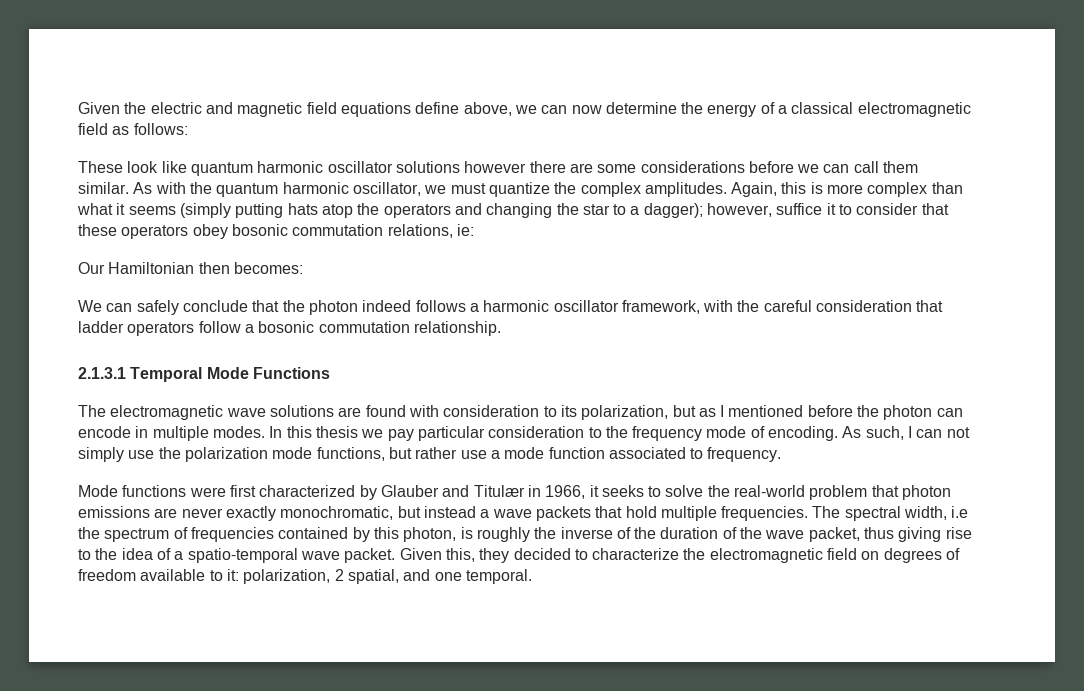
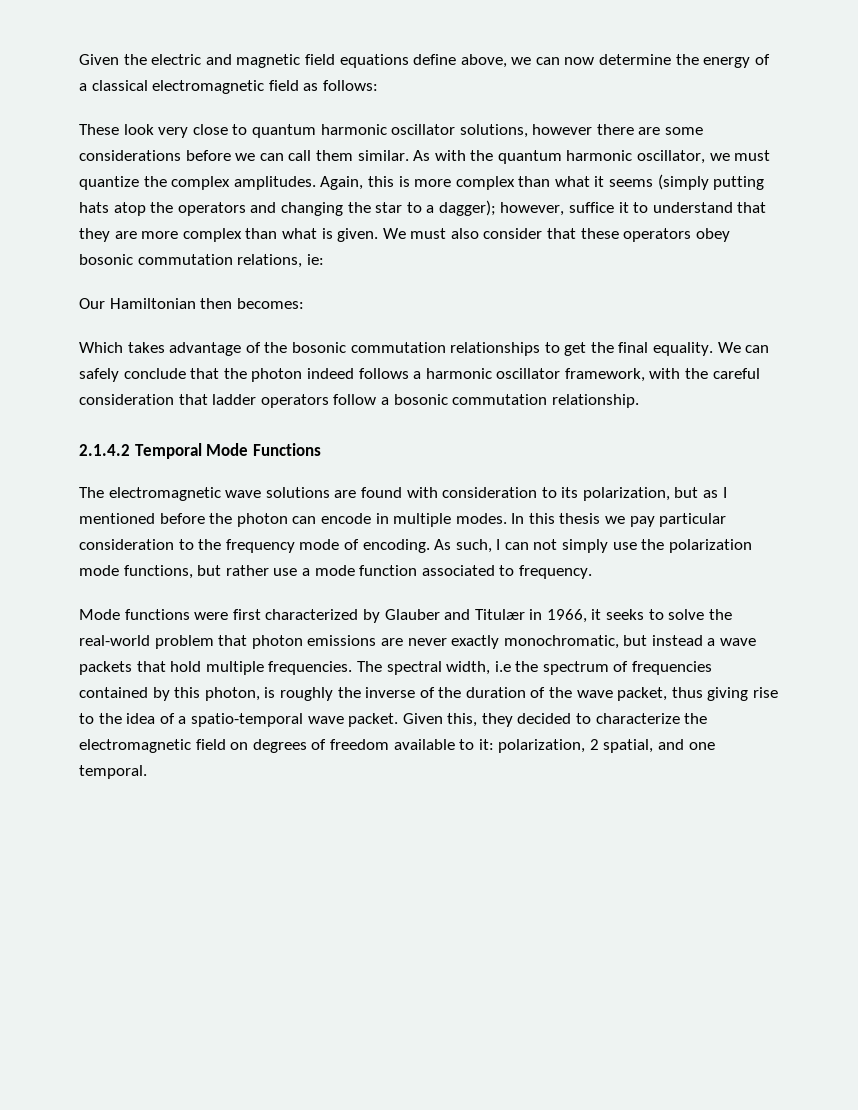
[161,161,187,173] like -> [158,124,248,138] very close to
[395,161,460,173] solutions -> [459,124,528,138] solutions,
(853, 209) none -> [652,202,767,213] [79,228,479,242] understand that they are more complex than what is given. We must also
(303, 268) none -> [79,342,714,356] Which takes advantage of the bosonic commutation relationships to get the final equality.
[78,367,126,379] 2.1.3.1 -> [79,444,130,456] 2.1.4.2

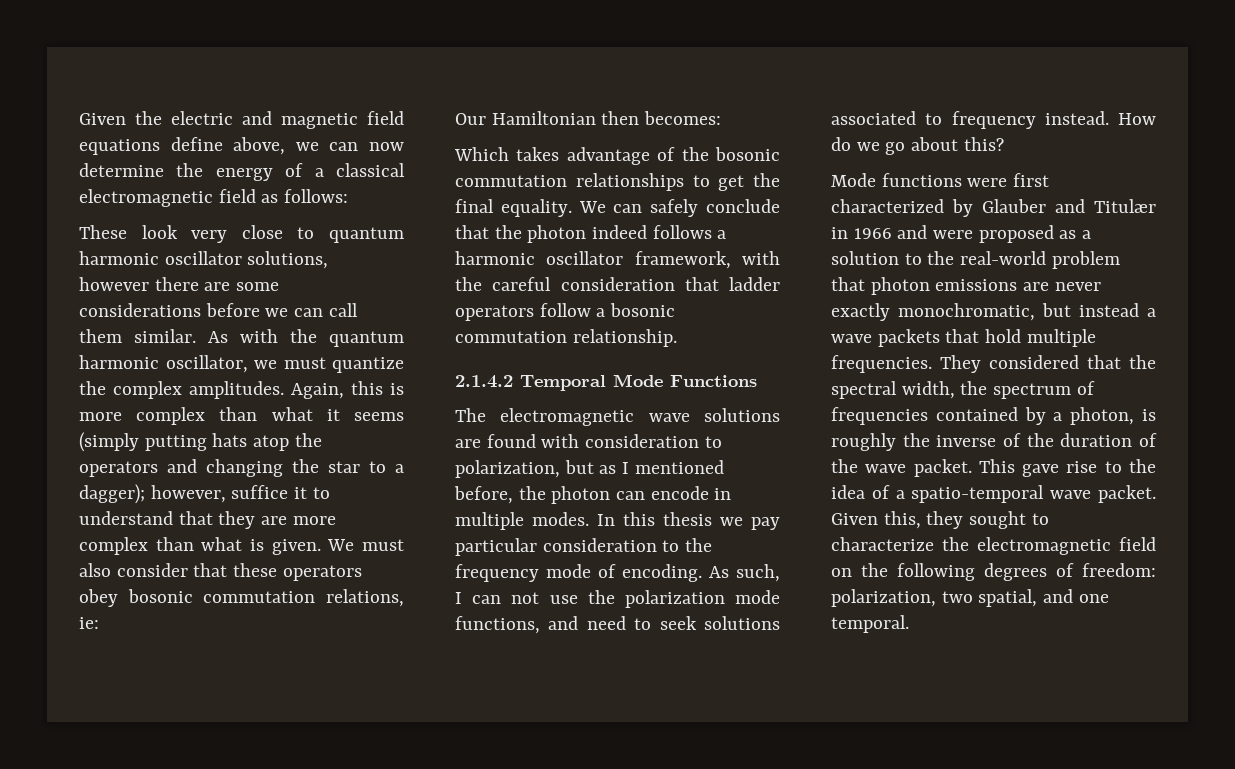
[561,487,579,498] its -> (722, 442) none
[159,513,205,524] before -> [454,486,513,504] before,
[562,539,609,553] simply -> (540, 598) none
[197,565,592,579] but rather use a mode function associated to frequency. -> [548,616,780,630] [831,111,1156,129] [831,137,1004,155] and need to seek solutions associated to frequency instead. How do we go about this?
[546,609,705,623] 1966, it seeks to solve -> [853,225,1092,243] [831,251,922,265] 1966 and were proposed as a solution to
[356,661,382,672] The -> [940,355,1156,373] They considered that the
[494,661,511,672] i.e -> (955, 390) none
[174,687,201,698] this -> [1053,412,1063,421] a
[617,687,749,701] packet, thus giving -> [913,459,1060,477] packet. This gave
[517,713,572,724] decided -> [969,511,1027,529] sought
[252,739,599,753] degrees of freedom available to it: polarization, 2 -> [861,563,1156,581] [831,589,973,607] the following degrees of freedom: polarization, two

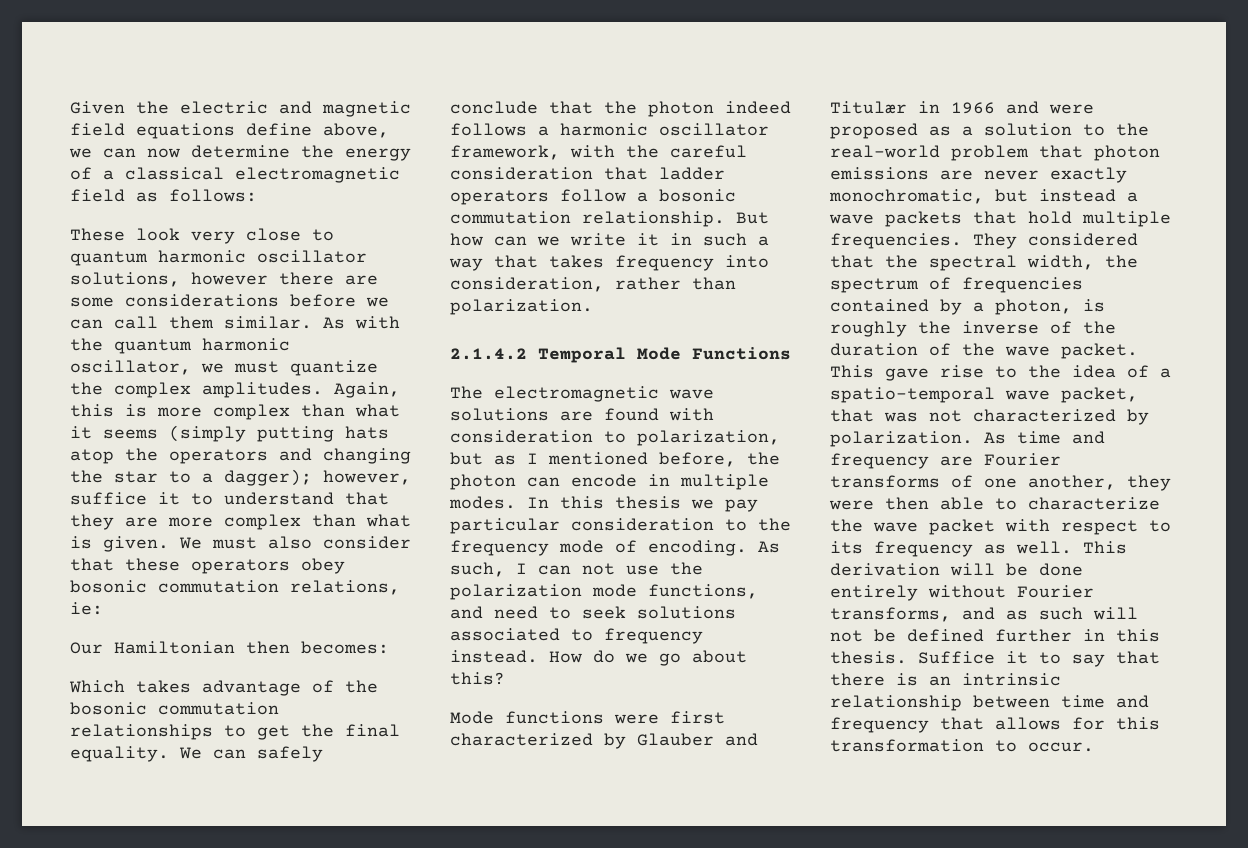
(677, 338) none -> [736,212,769,224] [450,233,769,246] [449,255,769,271] [450,277,736,292] [450,299,593,315] But how can we write it in such a way that takes frequency into consideration, rather than polarization.
[1098,485,1156,503] [831,511,1049,529] [831,537,1156,555] [831,563,1156,581] [831,589,1109,607] [831,615,909,633] packet. Given this, they sought to characterize the electromagnetic field on the following degrees of freedom: polarization, two spatial, and one temporal. -> [1061,387,1138,403] [830,409,1149,425] [830,431,1105,447] [830,453,1061,469] [830,475,1171,491] [829,497,1160,510] [830,519,1171,535] [830,541,1127,557] [830,563,1083,576] [830,585,1094,601] [830,607,1138,622] [830,629,1160,642] [830,651,1160,667] [830,673,1061,686] [830,695,1149,711] [830,717,1160,733] [830,739,1094,752] packet, that was not characterized by polarization. As time and frequency are Fourier transforms of one another, they were then able to characterize the wave packet with respect to its frequency as well. This derivation will be done entirely without Fourier transforms, and as such will not be defined further in this thesis. Suffice it to say that there is an intrinsic relationship between time and frequency that allows for this transformation to occur.

